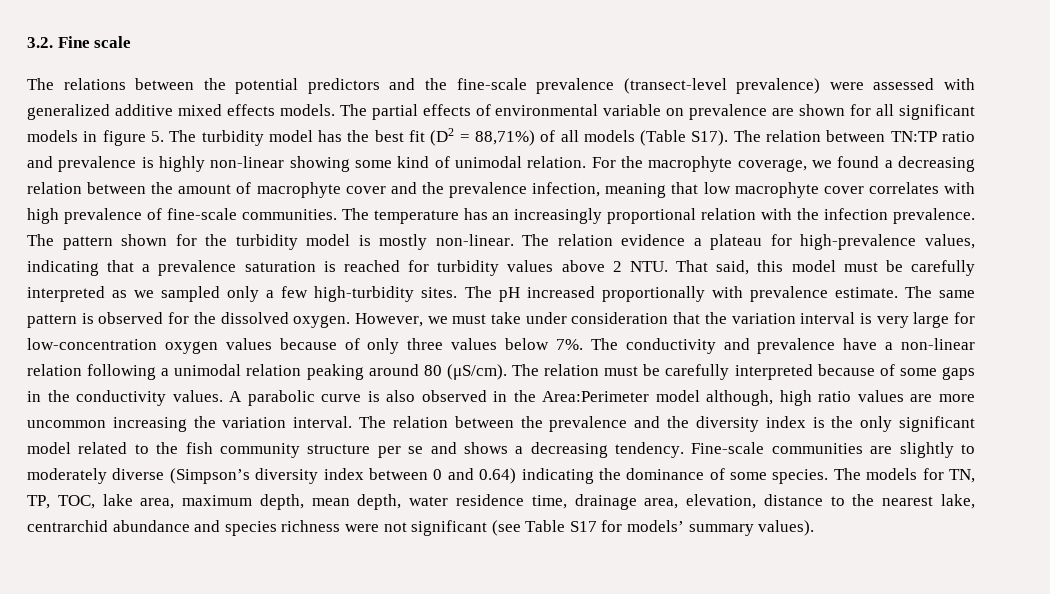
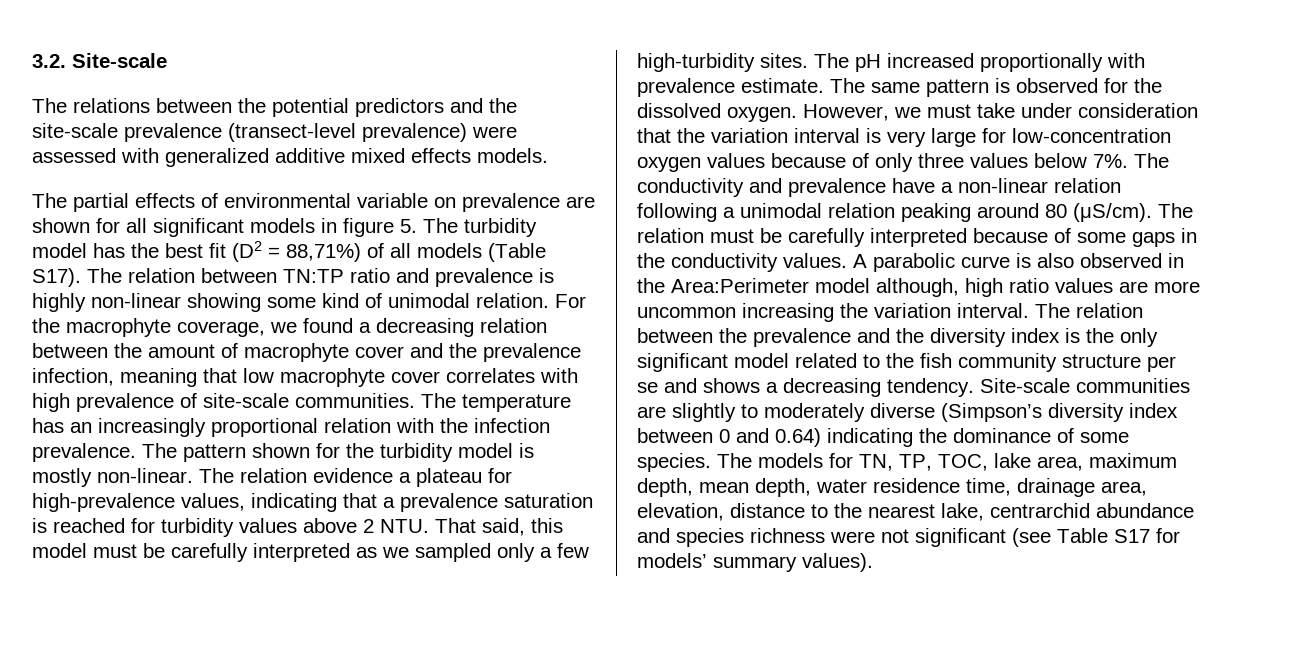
[57,36,132,48] Fine scale -> [72,53,167,68] Site-scale
[456,78,527,90] fine-scale -> [32,123,118,138] site-scale
(335, 110) none -> (548, 155) //
[166,208,237,220] fine-scale -> [203,393,289,408] site-scale
[691,442,765,454] Fine-scale -> [980,378,1070,393] Site-scale

